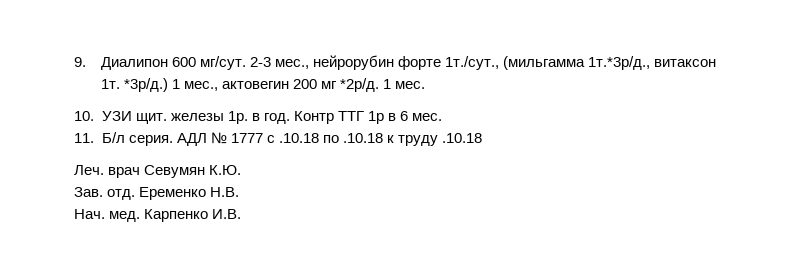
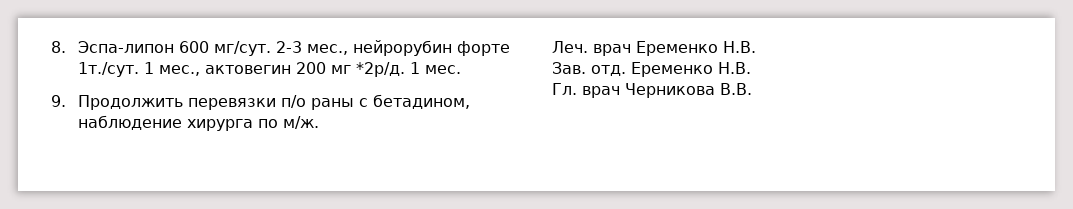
[74,57,168,70] 9. Диалипон -> [51,41,174,53] 8. Эспа-липон
[445,56,717,70] [100,78,168,92] 1т./сут., (мильгамма 1т.*3р/д., витаксон 1т. *3р/д.) -> [77,62,139,77] 1т./сут.
[74,111,443,124] [74,132,483,146] 10. УЗИ щит. железы 1р. в год. Контр ТТГ 1р в 6 мес. // 11. Б/л серия. АДЛ № 1777 с .10.18 по .10.18 к труду .10.18 -> [51,94,470,110] [77,115,319,131] 9. Продолжить перевязки п/о раны с бетадином, наблюдение хирурга по м/ж.
[144,165,242,178] Севумян К.Ю. -> [636,41,756,56] Еременко Н.В.
[74,209,242,222] Нач. мед. Карпенко И.В. -> [552,83,752,98] Гл. врач Черникова В.В.

